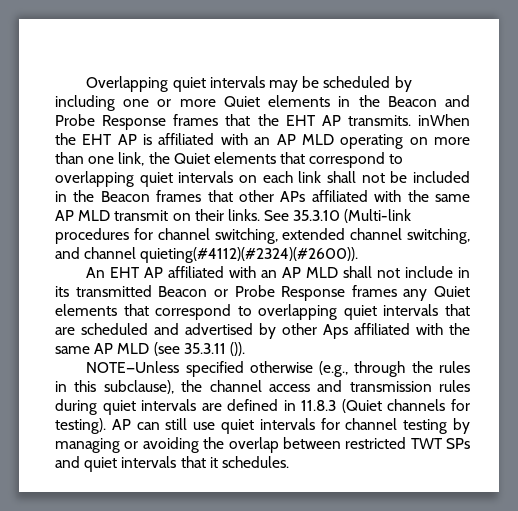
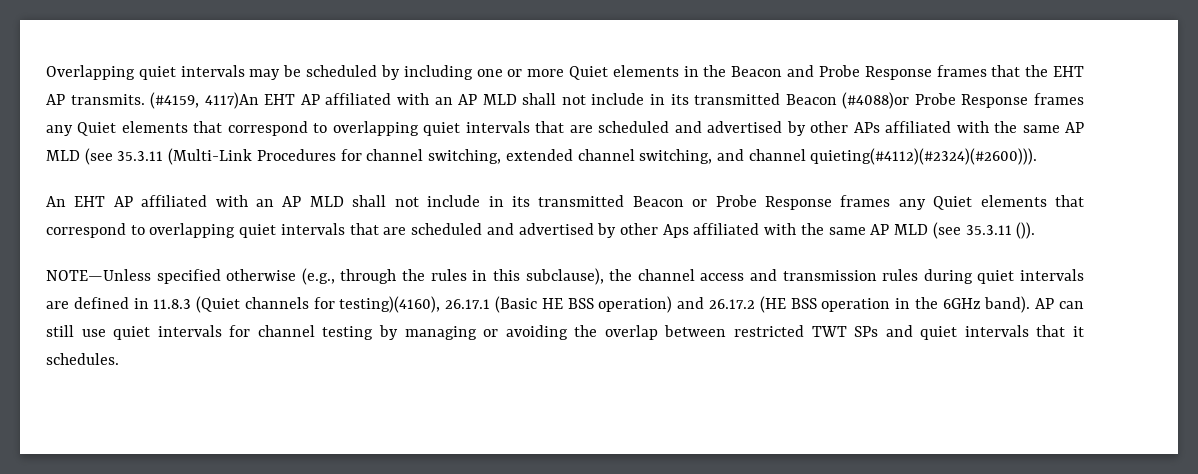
[418,114,470,126] [55,133,471,149] [55,152,404,168] [55,171,471,187] [55,190,233,202] inWhen the EHT AP is affiliated with an AP MLD operating on more than one link, the Quiet elements that correspond to overlapping quiet intervals on each link shall not be included in the Beacon frames that -> [150,92,1084,109] [46,121,806,136] (#4159, 4117)An EHT AP affiliated with an AP MLD shall not include in its transmitted Beacon (#4088)or Probe Response frames any Quiet elements that correspond to overlapping quiet intervals that are scheduled and advertised by
[114,209,412,223] [55,228,129,244] transmit on their links. See 35.3.10 (Multi-link procedures -> [84,148,336,165] (see 35.3.11 (Multi-Link Procedures
[140,247,359,263] quieting(#4112)(#2324)(#2600)). -> [810,148,1038,165] quieting(#4112)(#2324)(#2600))).
[55,418,106,434] testing). -> [339,296,1031,313] testing)(4160), 26.17.1 (Basic HE BSS operation) and 26.17.2 (HE BSS operation in the 6GHz band).

